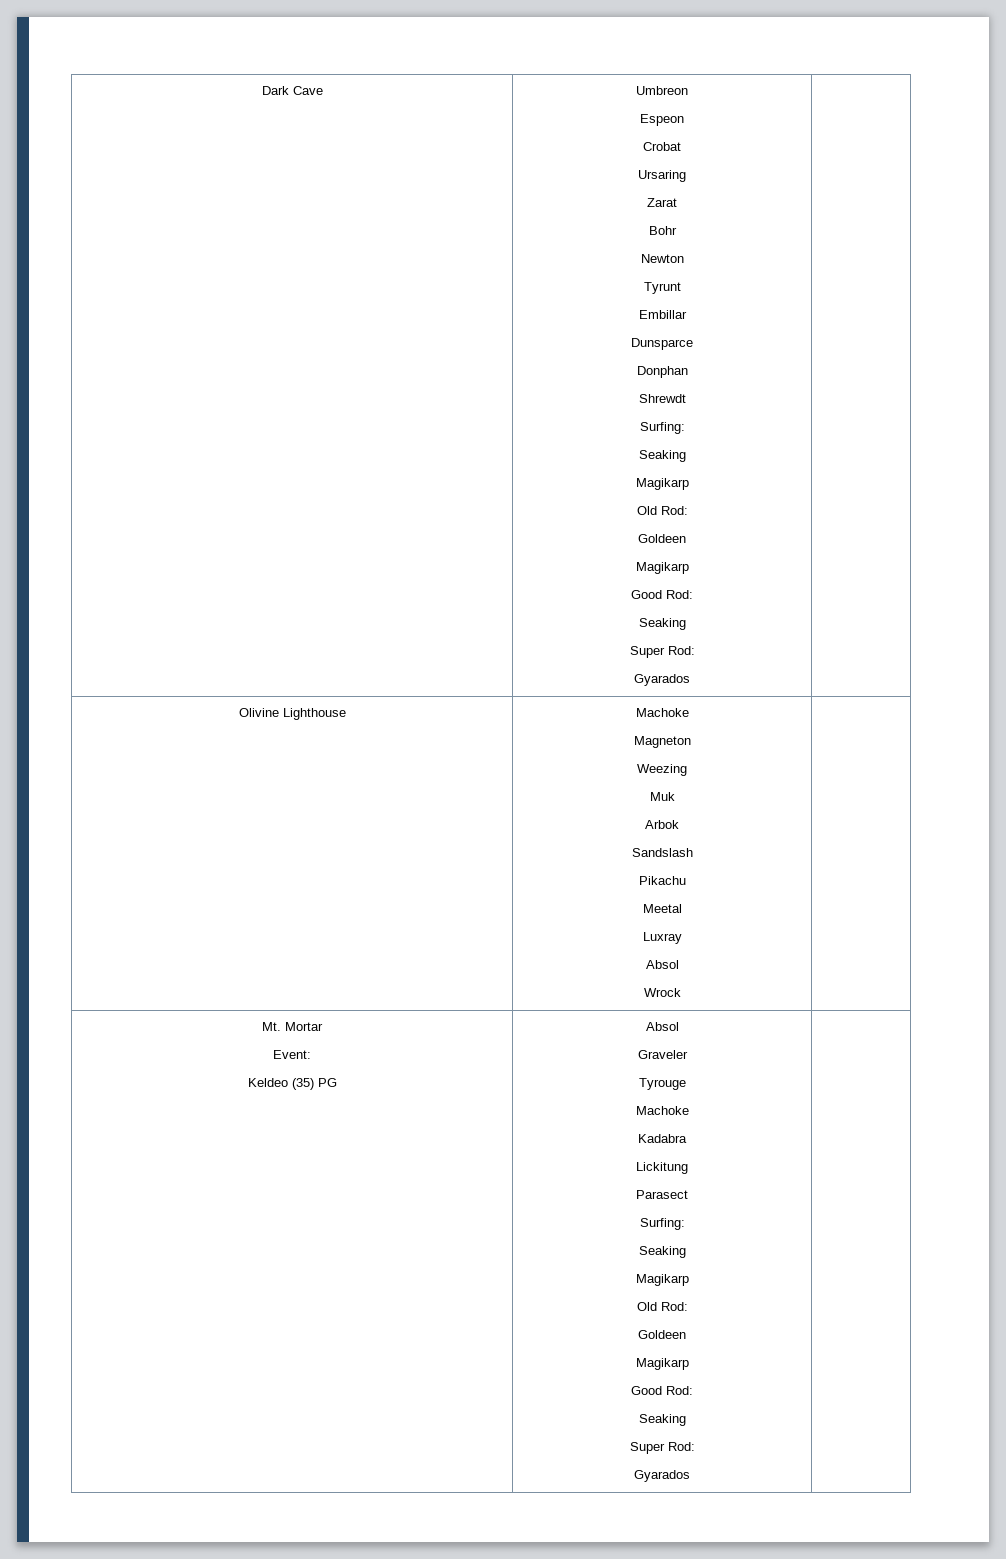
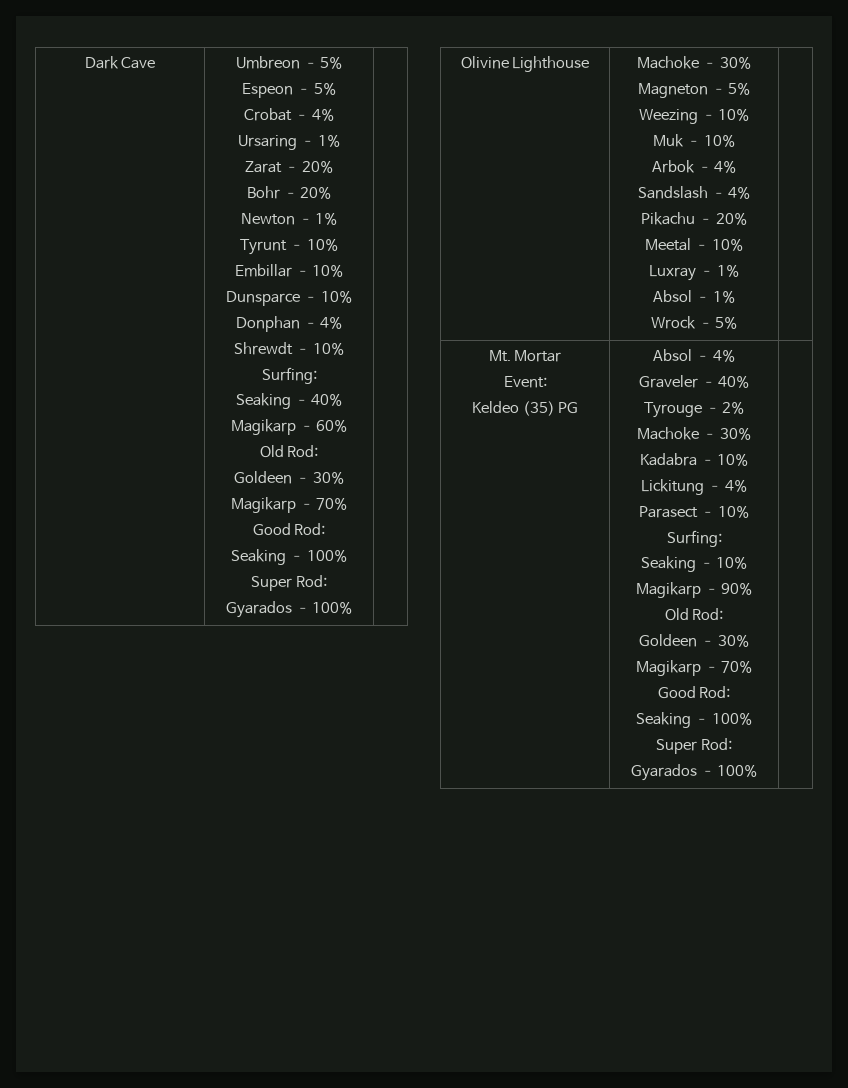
(688, 90) none -> [303,56,343,69] – 5%
(684, 120) none -> [297,82,336,95] – 5%
(681, 146) none -> [295,108,334,121] – 4%
(686, 176) none -> [301,134,340,147] – 1%
(677, 202) none -> [285,160,333,173] – 20%
(677, 230) none -> [283,186,332,199] – 20%
(684, 258) none -> [298,212,338,225] – 1%
(681, 288) none -> [289,238,338,251] – 10%
(687, 314) none -> [295,264,344,277] – 10%
(693, 344) none -> [304,290,352,303] – 10%
(688, 372) none -> [303,316,343,329] – 4%
[639,422,685,434] [638,450,686,462] [635,478,689,490] [636,506,688,515] [638,534,686,543] [635,562,689,574] [631,590,693,599] [638,618,686,630] [629,646,695,658] [634,674,690,686] // Surfing: // Seaking // Magikarp // Old Rod: // Goldeen // Magikarp // Good Rod: // Seaking // Super Rod: // Gyarados -> [296,342,344,355] [261,367,317,384] [235,393,343,409] [230,419,348,435] [259,445,319,458] [234,471,344,484] [230,497,348,513] [252,523,326,536] [231,549,347,565] [251,575,327,591] [225,601,353,618] – 10% // Surfing: // Seaking – 40% // Magikarp – 60% // Old Rod: // Goldeen – 30% // Magikarp – 70% // Good Rod: // Seaking – 100% // Super Rod: // Gyarados – 100%
(689, 712) none -> [703,56,751,69] – 30%
(691, 742) none -> [711,82,751,95] – 5%
(687, 770) none -> [701,108,750,121] – 10%
(675, 796) none -> [687,134,735,147] – 10%
(679, 824) none -> [697,160,737,173] – 4%
(693, 852) none -> [711,186,751,199] – 4%
(686, 880) none -> [699,212,747,225] – 20%
(682, 908) none -> [695,238,743,251] – 10%
[645,960,679,969] // Absol -> [700,264,739,277] [653,290,735,303] – 1% // Absol – 1%
(681, 992) none -> [698,316,738,329] – 5%
(679, 1026) none -> [696,349,735,362] – 4%
(688, 1054) none -> [701,375,750,388] – 40%
[635,1106,689,1115] // Machoke -> [705,401,745,414] [637,427,751,440] – 2% // Machoke – 30%
(687, 1138) none -> [700,453,749,466] – 10%
(688, 1168) none -> [708,479,747,492] – 4%
[639,1218,685,1230] [638,1246,686,1258] [635,1274,689,1286] [636,1302,688,1311] [638,1330,686,1339] [635,1358,689,1370] [631,1386,693,1395] [638,1414,686,1426] [629,1442,695,1454] [634,1470,690,1482] // Surfing: // Seaking // Magikarp // Old Rod: // Goldeen // Magikarp // Good Rod: // Seaking // Super Rod: // Gyarados -> [701,505,749,518] [666,530,722,547] [640,556,748,572] [635,582,753,598] [664,608,724,621] [639,634,749,647] [635,660,753,676] [657,686,731,699] [636,712,752,728] [656,738,732,754] [630,764,758,781] – 10% // Surfing: // Seaking – 10% // Magikarp – 90% // Old Rod: // Goldeen – 30% // Magikarp – 70% // Good Rod: // Seaking – 100% // Super Rod: // Gyarados – 100%

